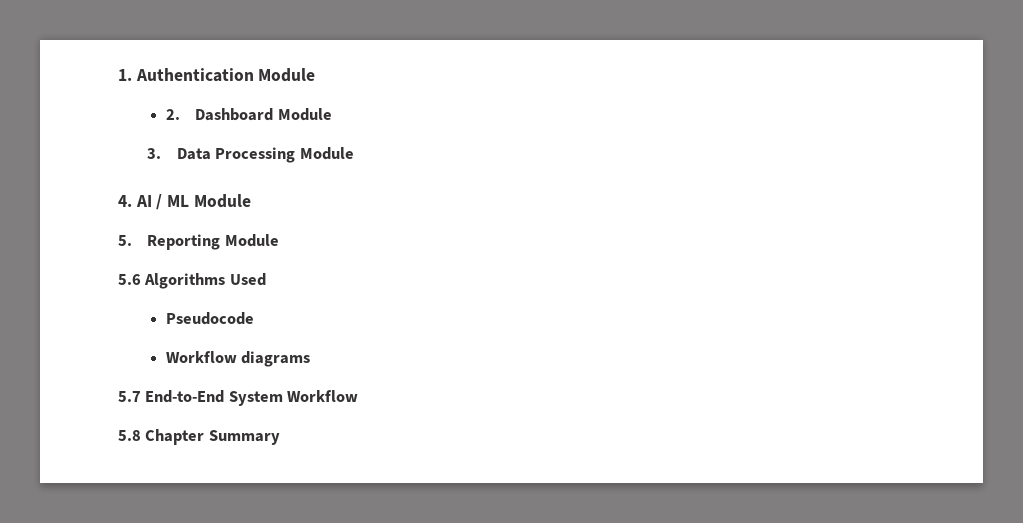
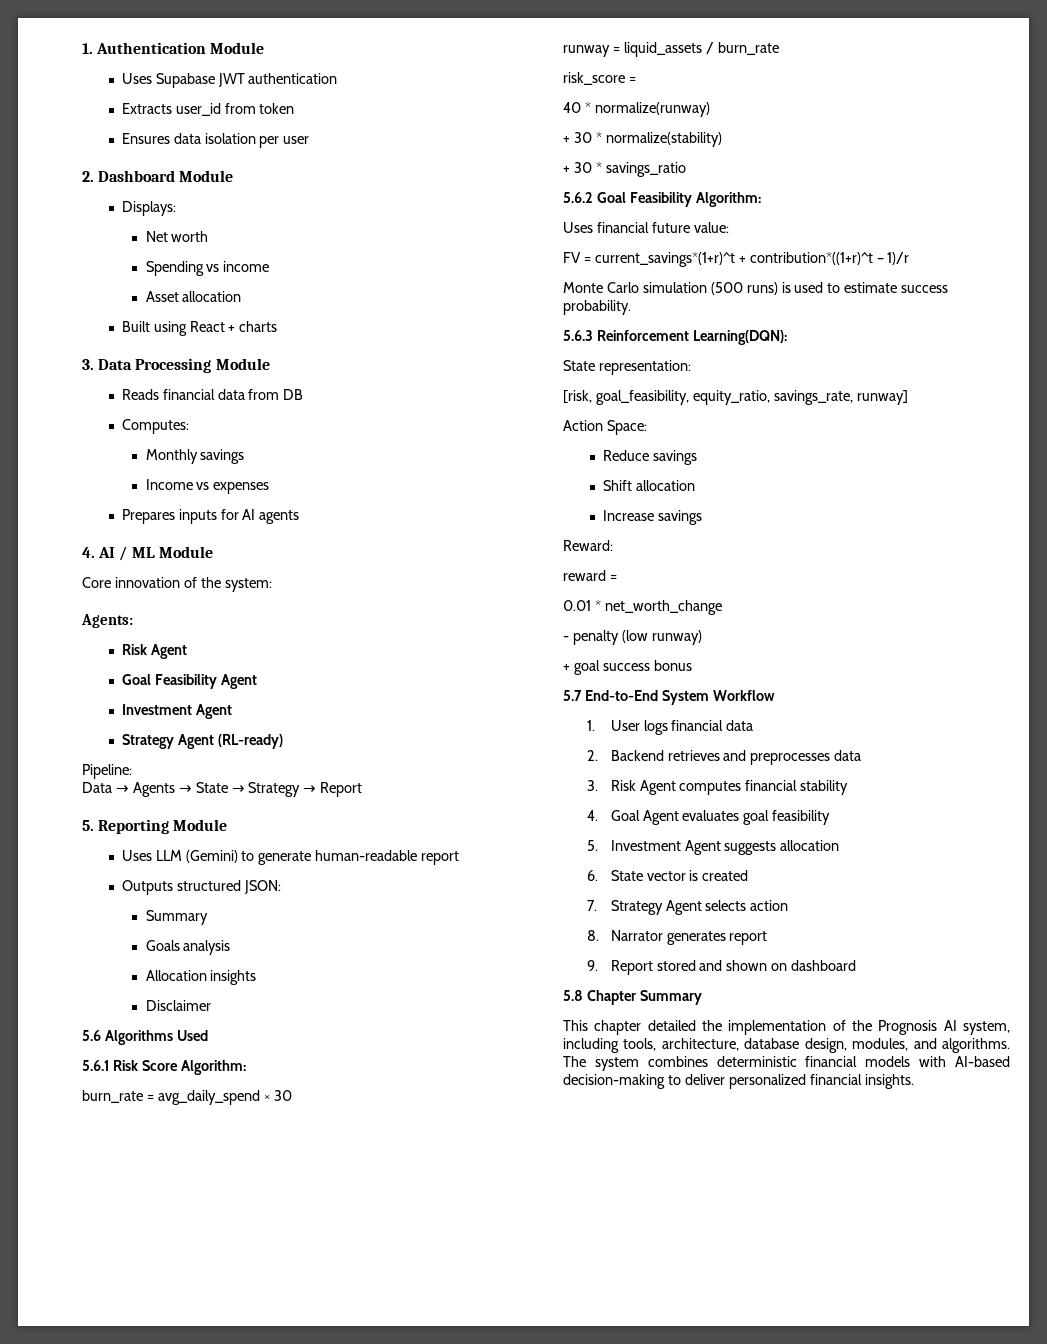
[165,108,332,121] [147,147,354,163] 2. Dashboard Module // 3. Data Processing Module -> [121,73,338,88] [121,103,295,116] [121,133,310,148] [82,170,234,182] [121,201,176,216] [145,231,209,242] [145,261,270,276] [145,291,242,302] [121,321,278,336] [82,358,270,373] [121,389,304,400] [121,419,189,434] [145,449,245,464] [145,479,270,494] [121,509,300,524] Uses Supabase JWT authentication // Extracts user_id from token // Ensures data isolation per user // 2. Dashboard Module // Displays: // Net worth // Spending vs income // Asset allocation // Built using React + charts // 3. Data Processing Module // Reads financial data from DB // Computes: // Monthly savings // Income vs expenses // Prepares inputs for AI agents
[118,234,279,250] [118,273,266,289] [165,312,254,325] [165,351,311,367] [118,390,359,406] [118,429,280,445] 5. Reporting Module // 5.6 Algorithms Used // Pseudocode // Workflow diagrams // 5.7 End-to-End System Workflow // 5.8 Chapter Summary -> [82,577,272,592] [81,614,133,628] [121,644,187,659] [121,674,257,689] [121,704,232,719] [121,734,283,749] [82,764,132,779] [82,782,363,797] [82,819,228,834] [121,850,460,865] [121,880,281,895] [145,910,208,925] [145,940,231,955] [145,970,257,985] [145,1000,211,1011] [82,1030,208,1045] [82,1060,246,1075] [82,1090,292,1105] [563,42,779,57] [563,72,636,85] [563,102,710,117] [563,132,722,147] [563,162,686,177] [563,192,761,207] [563,222,729,233] [563,252,910,267] [563,282,949,295] [563,300,631,315] [563,330,787,345] [563,360,691,375] [563,390,908,405] [563,420,647,435] [602,450,697,465] [602,480,695,491] [602,510,702,525] [563,540,613,551] [563,570,617,581] [563,600,722,615] [563,630,702,645] [563,660,692,675] [563,690,775,705] [586,720,754,735] [586,750,862,765] [586,780,849,795] [586,810,831,825] [586,840,840,855] [586,870,749,881] [586,900,789,915] [586,930,768,945] [586,960,857,975] [563,990,702,1005] [563,1020,1010,1035] [563,1038,1010,1053] [563,1056,1011,1071] [563,1074,914,1089] Core innovation of the system: // Agents: // Risk Agent // Goal Feasibility Agent // Investment Agent // Strategy Agent (RL-ready) // Pipeline: // Data → Agents → State → Strategy → Report // 5. Reporting Module // Uses LLM (Gemini) to generate human-readable report // Outputs structured JSON: // Summary // Goals analysis // Allocation insights // Disclaimer // 5.6 Algorithms Used // 5.6.1 Risk Score Algorithm: // burn_rate = avg_daily_spend × 30 // runway = liquid_assets / burn_rate // risk_score = // 40 * normalize(runway) // + 30 * normalize(stability) // + 30 * savings_ratio // 5.6.2 Goal Feasibility Algorithm: // Uses financial future value: // FV = current_savings*(1+r)^t + contribution*((1+r)^t – 1)/r // Monte Carlo simulation (500 runs) is used to estimate success probability. // 5.6.3 Reinforcement Learning(DQN): // State representation: // [risk, goal_feasibility, equity_ratio, savings_rate, runway] // Action Space: // Reduce savings // Shift allocation // Increase savings // Reward: // reward = // 0.01 * net_worth_change // - penalty (low runway) // + goal success bonus // 5.7 End-to-End System Workflow // 1. User logs financial data // 2. Backend retrieves and preprocesses data // 3. Risk Agent computes financial stability // 4. Goal Agent evaluates goal feasibility // 5. Investment Agent suggests allocation // 6. State vector is created // 7. Strategy Agent selects action // 8. Narrator generates report // 9. Report stored and shown on dashboard // 5.8 Chapter Summary // This chapter detailed the implementation of the Prognosis AI system, including tools, architecture, database design, modules, and algorithms. The system combines deterministic financial models with AI-based decision-making to deliver personalized financial insights.

